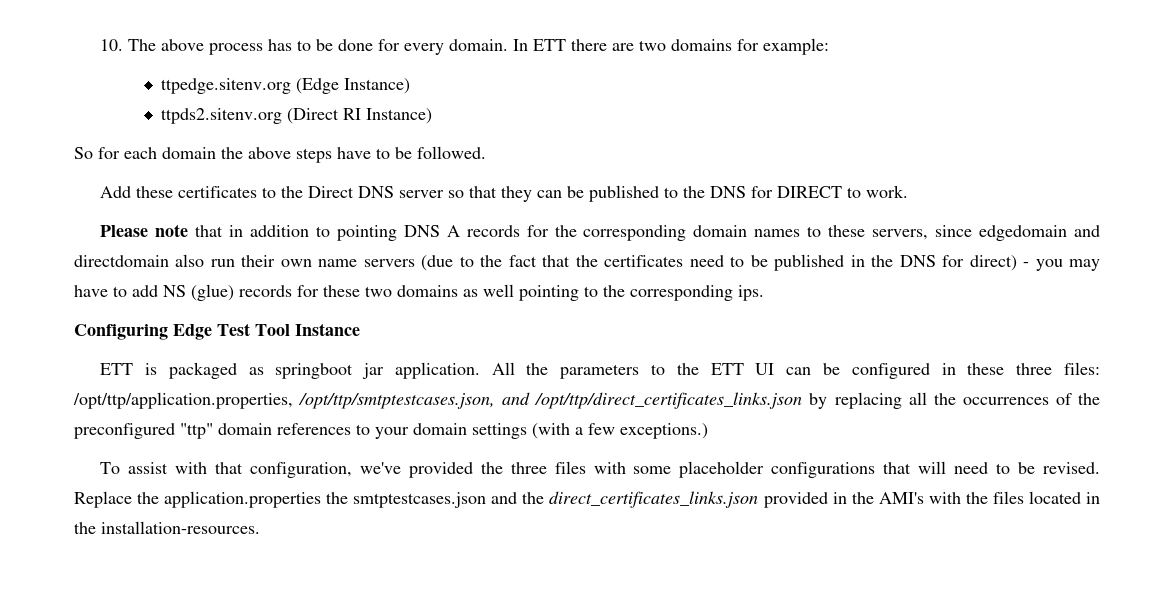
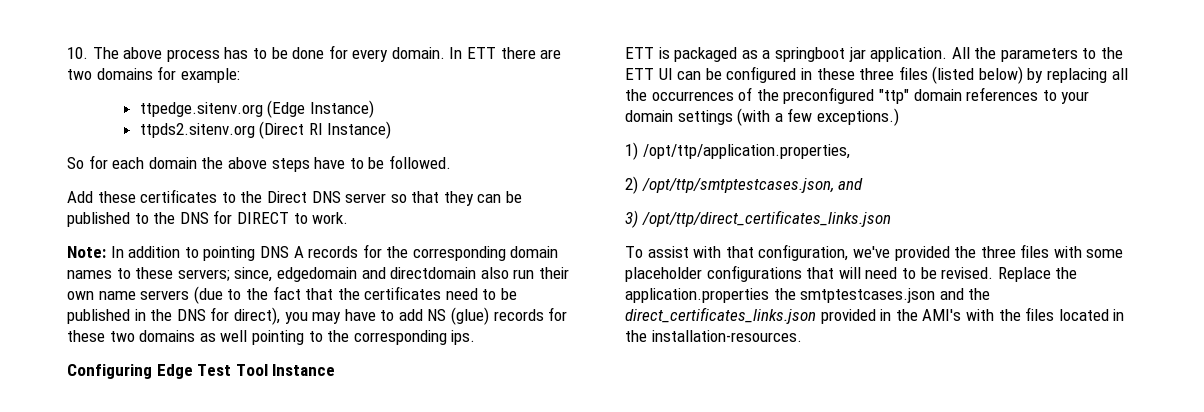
[100,224,243,237] Please note that in -> [67,246,124,258] Note: In
[872,225,973,240] servers, since -> [177,267,273,282] servers; since,
[969,255,1030,271] direct) - -> [233,307,280,325] direct),
(264, 371) none -> [762,50,771,59] a
[1063,362,1100,375] [73,392,803,409] files: /opt/ttp/application.properties, /opt/ttp/smtptestcases.json, and /opt/ttp/direct_certificates_links.json -> [898,66,1023,84] files (listed below)
(708, 431) none -> [625,142,850,160] [625,176,864,194] [625,210,891,228] // 1) /opt/ttp/application.properties, // 2) /opt/ttp/smtptestcases.json, and // 3) /opt/ttp/direct_certificates_links.json

